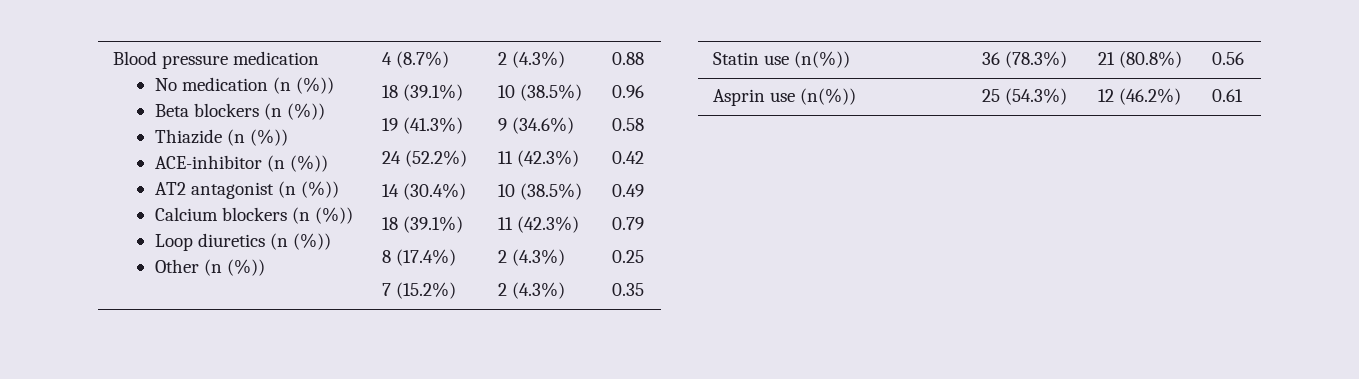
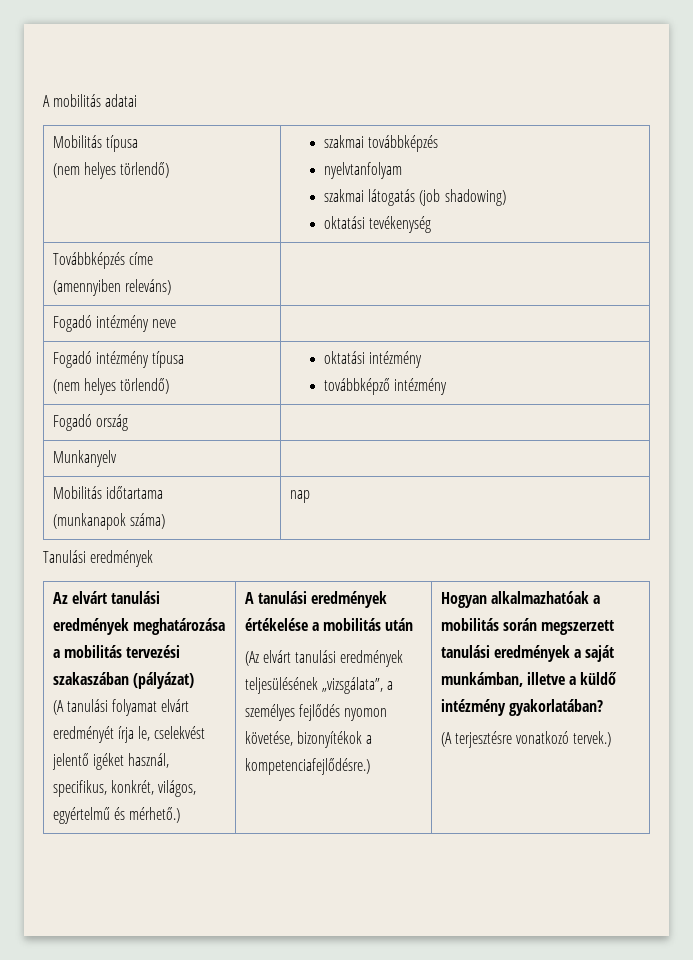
[112,51,319,69] [154,77,334,94] [154,103,325,120] [154,129,288,146] [154,155,328,172] [154,181,339,199] [154,207,353,224] [154,233,331,251] [154,259,265,276] [381,51,449,68] [381,84,463,101] [381,117,463,134] [381,150,467,167] [381,183,466,200] [381,216,463,233] [381,249,456,266] [381,282,456,299] [497,51,565,68] [497,84,582,101] [497,117,574,134] [497,150,579,167] [497,183,582,200] [497,216,579,233] [497,249,565,266] [497,282,565,299] [611,52,644,65] [611,85,644,98] [611,118,644,131] [611,151,644,164] [611,184,644,197] [611,217,644,230] [611,250,644,263] [611,283,644,296] [712,51,850,68] [981,51,1067,68] [1097,51,1182,68] [1211,52,1244,65] [712,88,856,106] [981,88,1067,105] [1097,88,1181,105] [1211,89,1243,102] Blood pressure medication // No medication (n (%)) // Beta blockers (n (%)) // Thiazide (n (%)) // ACE-inhibitor (n (%)) // AT2 antagonist (n (%)) // Calcium blockers (n (%)) // Loop diuretics (n (%)) // Other (n (%)) | 4 (8.7%) // 18 (39.1%) // 19 (41.3%) // 24 (52.2%) // 14 (30.4%) // 18 (39.1%) // 8 (17.4%) // 7 (15.2%) | 2 (4.3%) // 10 (38.5%) // 9 (34.6%) // 11 (42.3%) // 10 (38.5%) // 11 (42.3%) // 2 (4.3%) // 2 (4.3%) | 0.88 // 0.96 // 0.58 // 0.42 // 0.49 // 0.79 // 0.25 // 0.35 // Statin use (n(%)) | 36 (78.3%) | 21 (80.8%) | 0.56 // Asprin use (n(%)) | 25 (54.3%) | 12 (46.2%) | 0.61 -> [43,94,138,107] [52,135,138,152] [52,162,170,179] [324,135,439,152] [324,162,403,179] [324,189,506,206] [324,216,432,233] [52,252,153,269] [52,279,171,296] [52,315,177,332] [52,351,185,368] [52,378,170,395] [324,351,423,368] [324,378,448,395] [52,414,128,431] [52,450,117,467] [52,486,163,499] [52,513,165,530] [289,490,310,503] [43,550,154,567] [52,591,161,604] [52,618,225,635] [52,645,181,658] [52,672,194,689] [52,699,190,716] [52,726,206,743] [51,753,170,770] [52,780,197,797] [52,807,181,824] [244,591,388,608] [244,618,414,631] [244,650,404,667] [244,677,394,694] [244,704,388,721] [244,731,373,748] [244,758,370,775] [440,591,601,608] [440,618,615,635] [440,645,615,662] [440,672,618,687] [440,699,603,716] [440,731,612,748] A mobilitás adatai // Mobilitás típusa // (nem helyes törlendő) | szakmai továbbképzés // nyelvtanfolyam // szakmai látogatás (job shadowing) // oktatási tevékenység // Továbbképzés címe // (amennyiben releváns) | // Fogadó intézmény neve | // Fogadó intézmény típusa // (nem helyes törlendő) | oktatási intézmény // továbbképző intézmény // Fogadó ország | // Munkanyelv | // Mobilitás időtartama // (munkanapok száma) | nap // Tanulási eredmények // Az elvárt tanulási eredmények meghatározása a mobilitás tervezési szakaszában (pályázat) // (A tanulási folyamat elvárt eredményét írja le, cselekvést jelentő igéket használ, specifikus, konkrét, világos, egyértelmű és mérhető.) | A tanulási eredmények értékelése a mobilitás után // (Az elvárt tanulási eredmények teljesülésének „vizsgálata”, a személyes fejlődés nyomon követése, bizonyítékok a kompetenciafejlődésre.) | Hogyan alkalmazhatóak a mobilitás során megszerzett tanulási eredmények a saját munkámban, illetve a küldő intézmény gyakorlatában? // (A terjesztésre vonatkozó tervek.)

